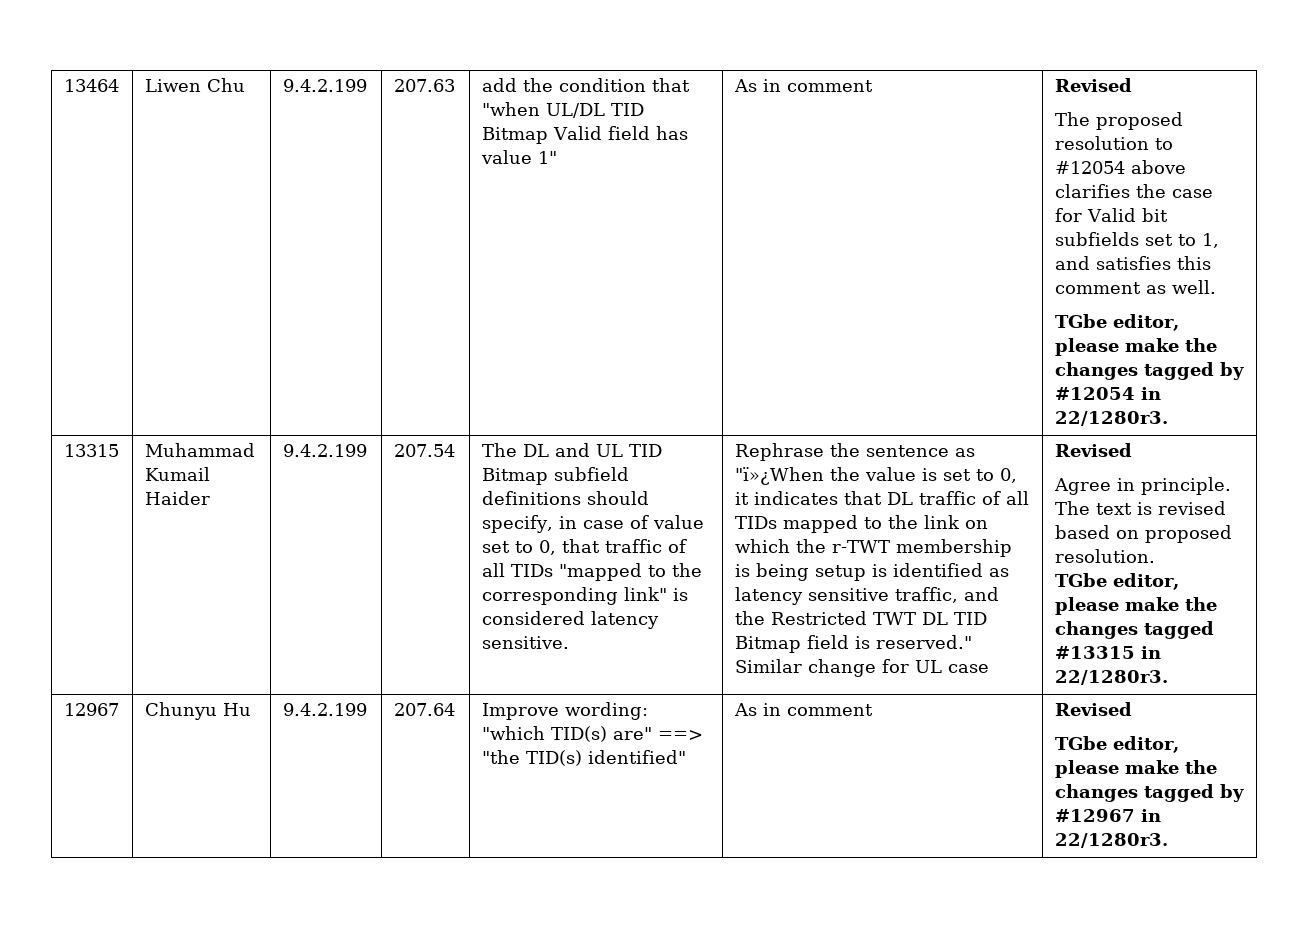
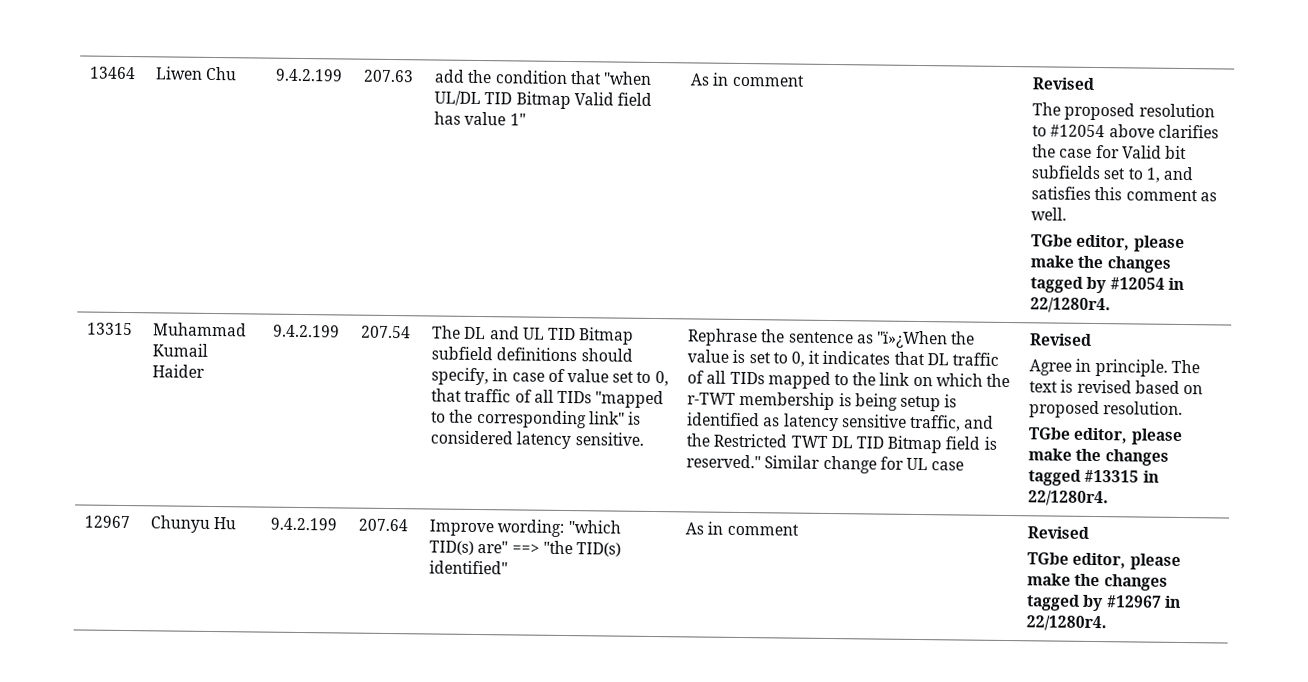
[1054,411,1168,426] 22/1280r3. -> [1030,297,1112,314] 22/1280r4.
[1054,670,1168,685] 22/1280r3. -> [1028,490,1110,507] 22/1280r4.
[1054,833,1168,848] 22/1280r3. -> [1026,615,1108,632] 22/1280r4.

